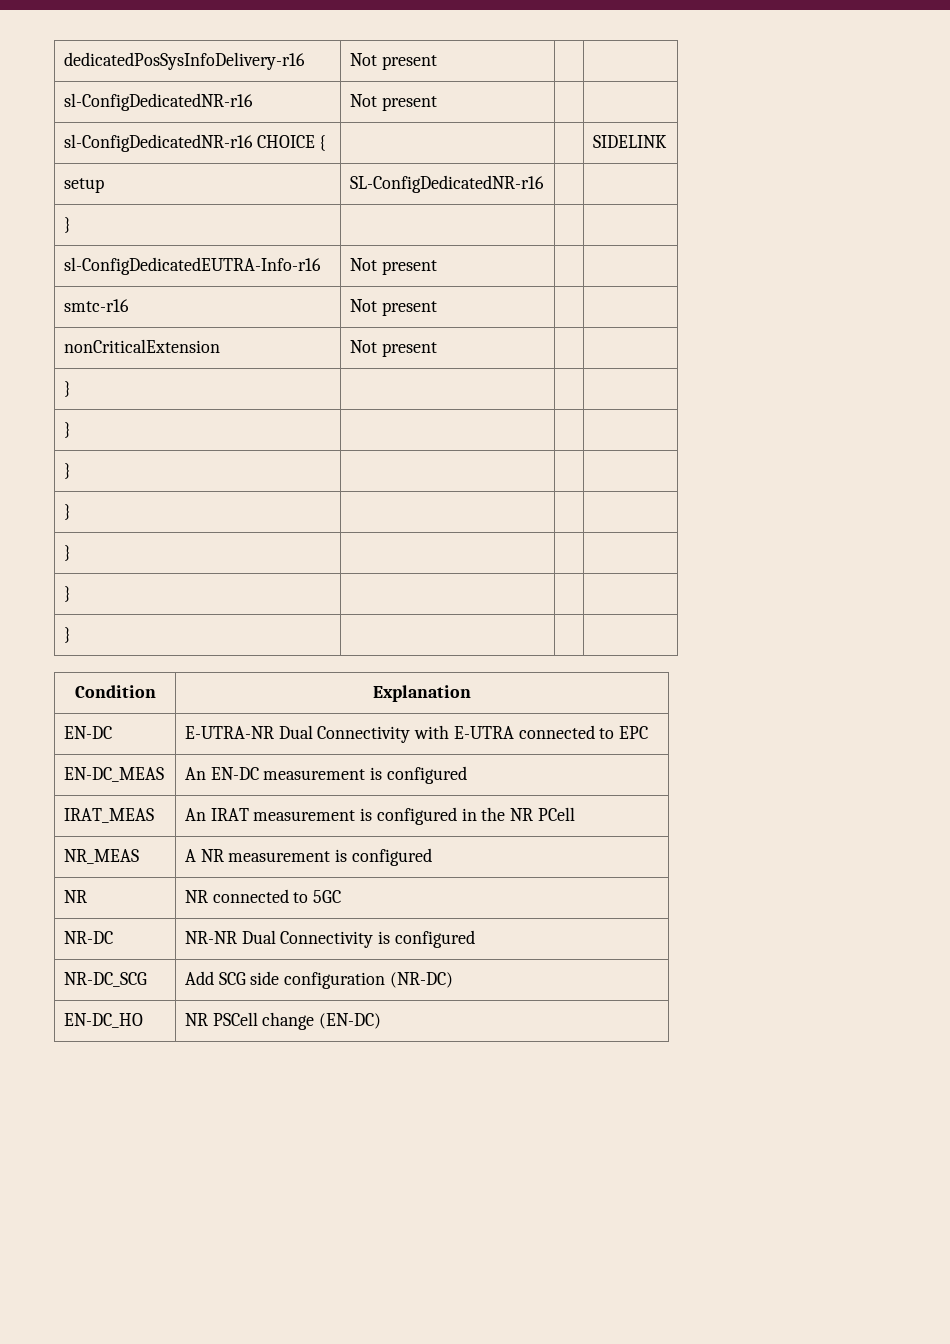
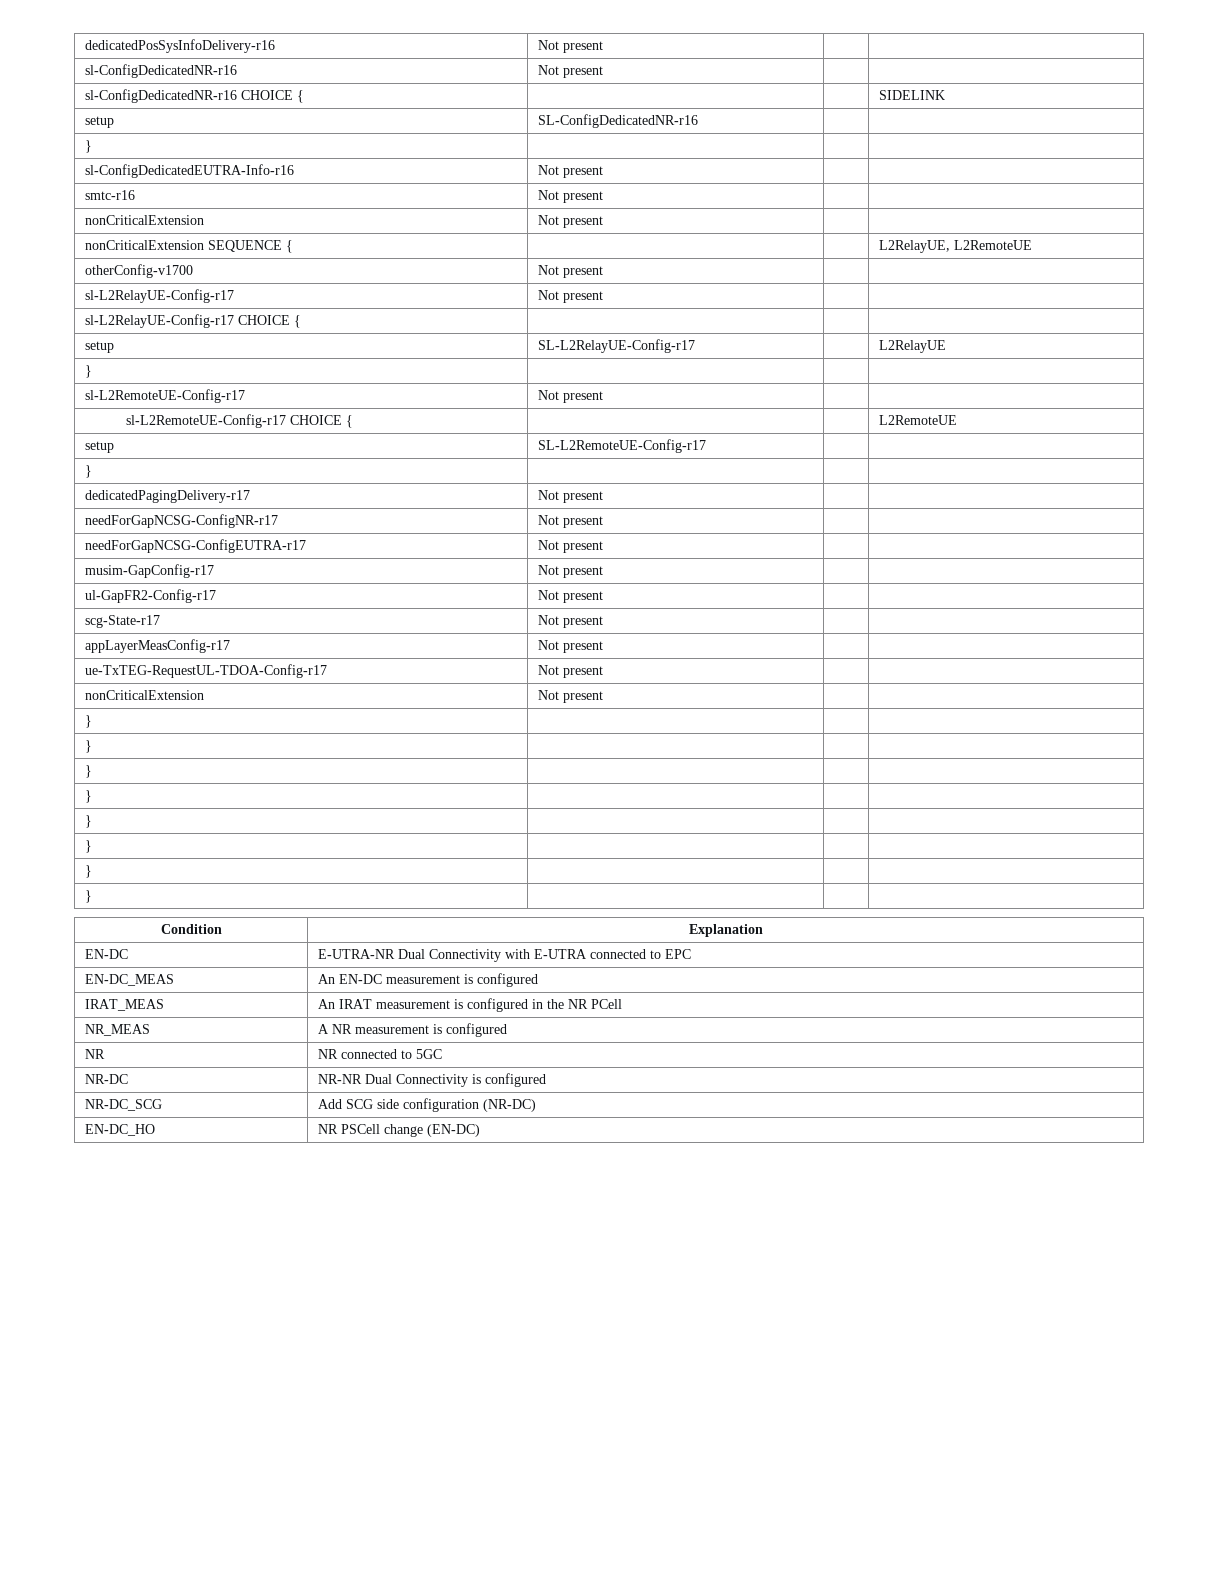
(437, 349) none -> [85,240,294,253] [879,240,1033,253] [85,264,194,278] [538,265,604,278] [85,289,235,303] [538,290,604,303] [85,314,302,328] [85,341,115,353] [538,339,696,353] [879,340,947,353] [85,365,93,378] [85,389,246,403] [538,390,604,403] [126,414,354,428] [879,415,958,425] [85,441,115,453] [538,439,707,453] [85,465,93,478] [85,490,251,503] [538,490,604,503] [85,514,279,528] [538,515,604,528] [85,539,307,553] [538,540,604,553] [85,564,215,578] [538,565,604,578] [85,589,217,603] [538,590,604,603] [85,615,161,628] [538,615,604,628] [85,639,231,653] [538,640,604,653] [85,664,328,678] [538,665,604,678] [85,690,205,700] [538,690,604,703] [85,715,93,728] // nonCriticalExtension SEQUENCE { | | | L2RelayUE, L2RemoteUE // otherConfig-v1700 | Not present | | // sl-L2RelayUE-Config-r17 | Not present | | // sl-L2RelayUE-Config-r17 CHOICE { | | | // setup | SL-L2RelayUE-Config-r17 | | L2RelayUE // } | | | // sl-L2RemoteUE-Config-r17 | Not present | | // sl-L2RemoteUE-Config-r17 CHOICE { | | | L2RemoteUE // setup | SL-L2RemoteUE-Config-r17 | | // } | | | // dedicatedPagingDelivery-r17 | Not present | | // needForGapNCSG-ConfigNR-r17 | Not present | | // needForGapNCSG-ConfigEUTRA-r17 | Not present | | // musim-GapConfig-r17 | Not present | | // ul-GapFR2-Config-r17 | Not present | | // scg-State-r17 | Not present | | // appLayerMeasConfig-r17 | Not present | | // ue-TxTEG-RequestUL-TDOA-Config-r17 | Not present | | // nonCriticalExtension | Not present | | // } | | |

